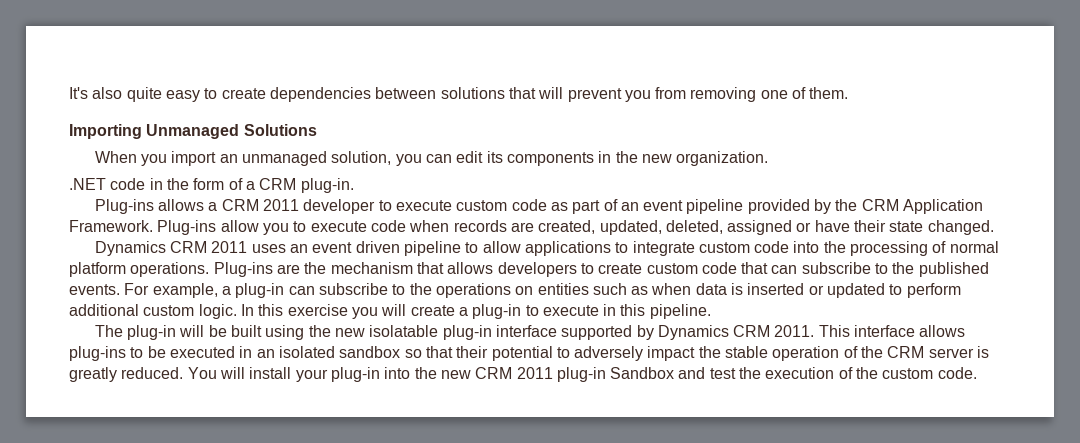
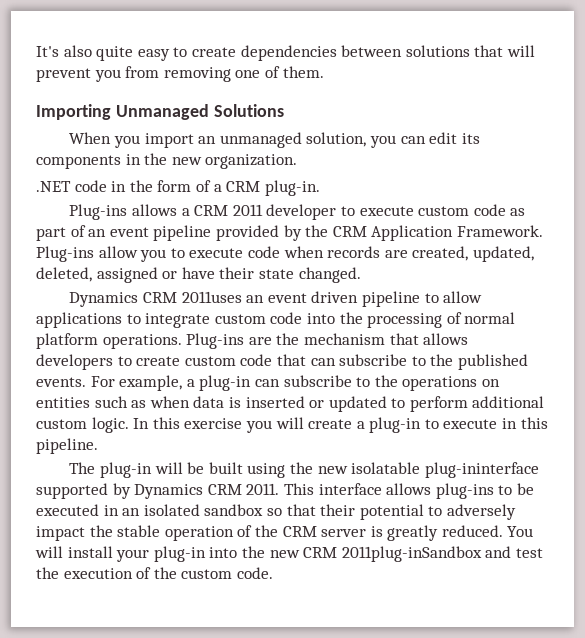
[211,241,286,253] 2011 uses -> [181,291,242,303] 2011uses
[442,325,557,340] plug-in interface -> [424,462,539,478] plug-ininterface
[516,367,675,382] 2011 plug-in Sandbox -> [341,546,482,562] 2011plug-inSandbox

